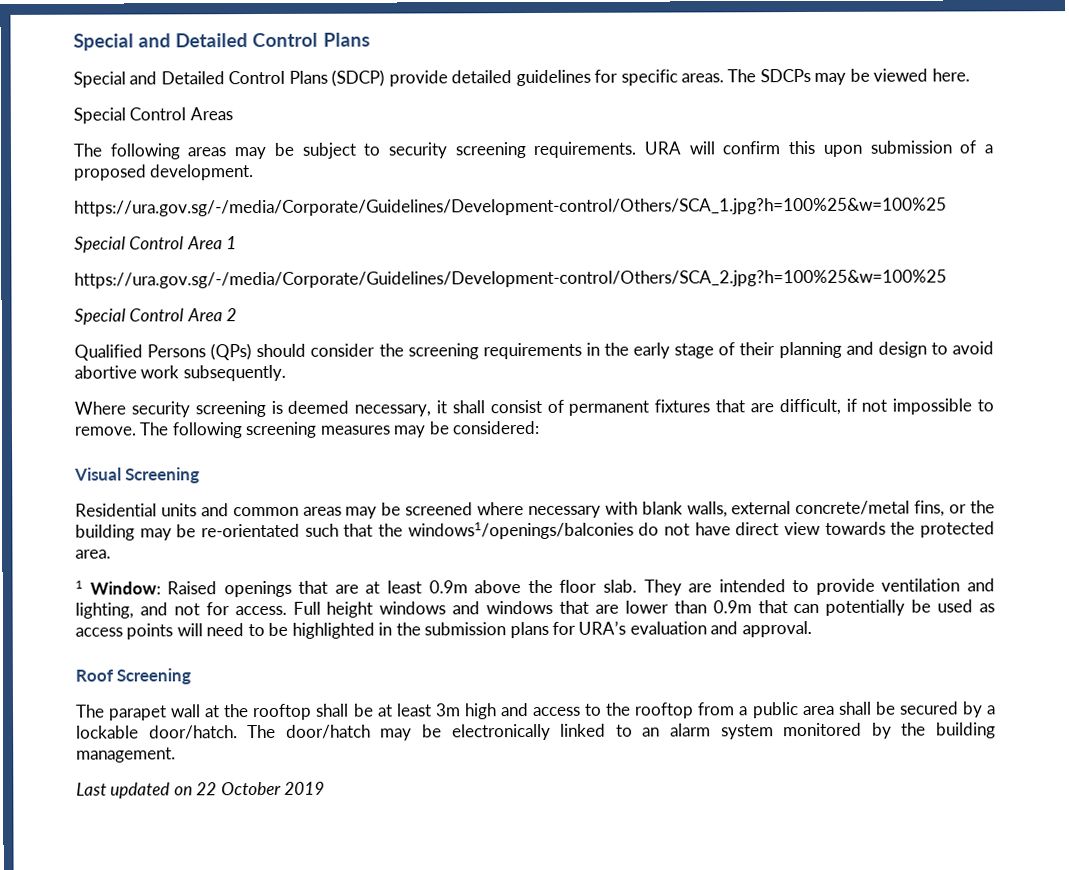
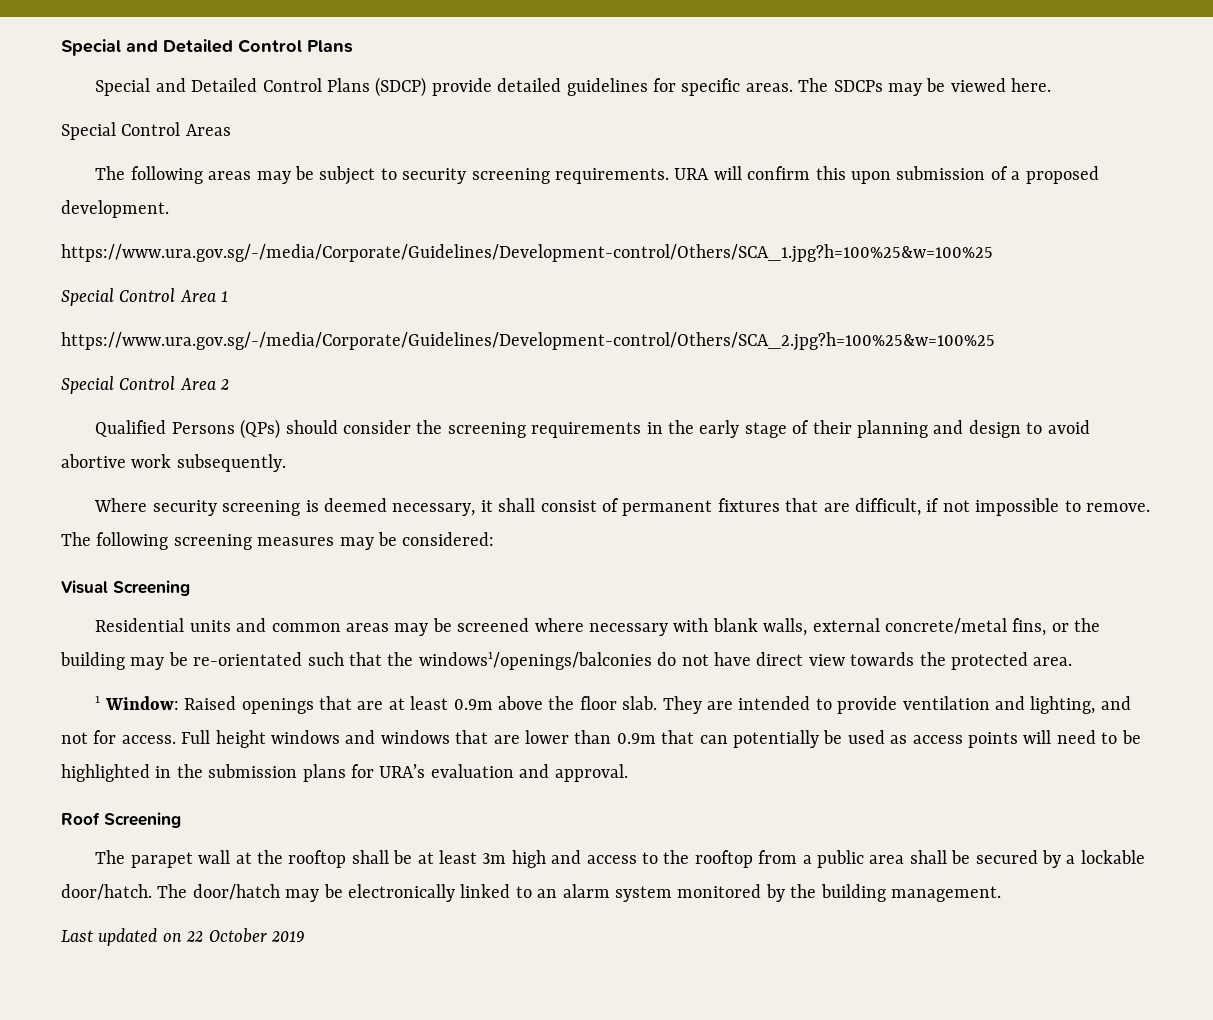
[74,197,947,217] https://ura.gov.sg/-/media/Corporate/Guidelines/Development-control/Others/SCA_1.jpg?h=100%25&w=100%25 -> [61,244,993,263] https://www.ura.gov.sg/-/media/Corporate/Guidelines/Development-control/Others/SCA_1.jpg?h=100%25&w=100%25
[74,269,947,289] https://ura.gov.sg/-/media/Corporate/Guidelines/Development-control/Others/SCA_2.jpg?h=100%25&w=100%25 -> [61,332,995,351] https://www.ura.gov.sg/-/media/Corporate/Guidelines/Development-control/Others/SCA_2.jpg?h=100%25&w=100%25

